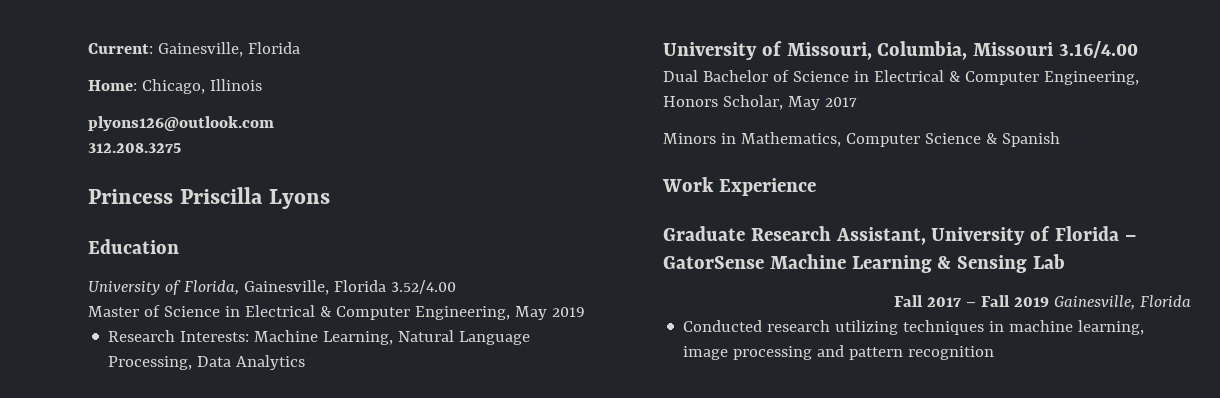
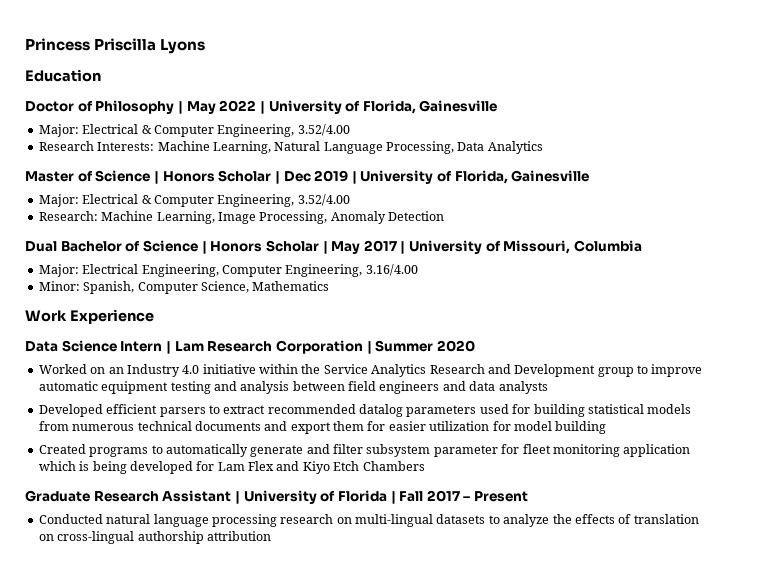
[88,42,300,57] [88,79,262,94] [88,116,274,131] [88,143,181,153] [88,187,330,209] [88,239,179,254] [88,280,456,295] [88,305,585,320] Current: Gainesville, Florida // Home: Chicago, Illinois // plyons126@outlook.com // 312.208.3275 // Princess Priscilla Lyons // Education // University of Florida, Gainesville, Florida 3.52/4.00 // Master of Science in Electrical & Computer Engineering, May 2019 -> [25,38,206,54] [25,69,101,82] [25,100,498,114] [38,124,350,137] Princess Priscilla Lyons // Education // Doctor of Philosophy | May 2022 | University of Florida, Gainesville // Major: Electrical & Computer Engineering, 3.52/4.00
[663,41,1139,60] [663,70,1139,85] [663,95,857,110] [663,132,1060,147] [662,177,816,196] University of Missouri, Columbia, Missouri 3.16/4.00 // Dual Bachelor of Science in Electrical & Computer Engineering, Honors Scholar, May 2017 // Minors in Mathematics, Computer Science & Spanish // Work Experience -> [25,170,590,184] [38,194,350,207] [38,211,444,224] [25,240,643,254] [38,264,418,277] [38,281,330,294] [25,309,154,324] [25,340,475,354] [38,364,703,377] [38,381,548,394] [38,404,692,417] [38,421,607,434] [38,444,691,457] [38,461,425,474] Master of Science | Honors Scholar | Dec 2019 | University of Florida, Gainesville // Major: Electrical & Computer Engineering, 3.52/4.00 // Research: Machine Learning, Image Processing, Anomaly Detection // Dual Bachelor of Science | Honors Scholar | May 2017 | University of Missouri, Columbia // Major: Electrical Engineering, Computer Engineering, 3.16/4.00 // Minor: Spanish, Computer Science, Mathematics // Work Experience // Data Science Intern | Lam Research Corporation | Summer 2020 // Worked on an Industry 4.0 initiative within the Service Analytics Research and Development group to improve automatic equipment testing and analysis between field engineers and data analysts // Developed efficient parsers to extract recommended datalog parameters used for building statistical models from numerous technical documents and export them for easier utilization for model building // Created programs to automatically generate and filter subsystem parameter for fleet monitoring application which is being developed for Lam Flex and Kiyo Etch Chambers
[835,227,926,245] Assistant, -> [162,490,240,504] Assistant |
[1124,235,1136,241] [663,254,1066,273] [894,295,1191,310] [683,320,1145,335] [683,345,995,360] – GatorSense Machine Learning & Sensing Lab // Fall 2017 – Fall 2019 Gainesville, Florida // Conducted research utilizing techniques in machine learning, image processing and pattern recognition -> [390,490,529,504] [38,514,699,527] [38,531,271,544] | Fall 2017 – Present // Conducted natural language processing research on multi-lingual datasets to analyze the effects of translation on cross-lingual authorship attribution

